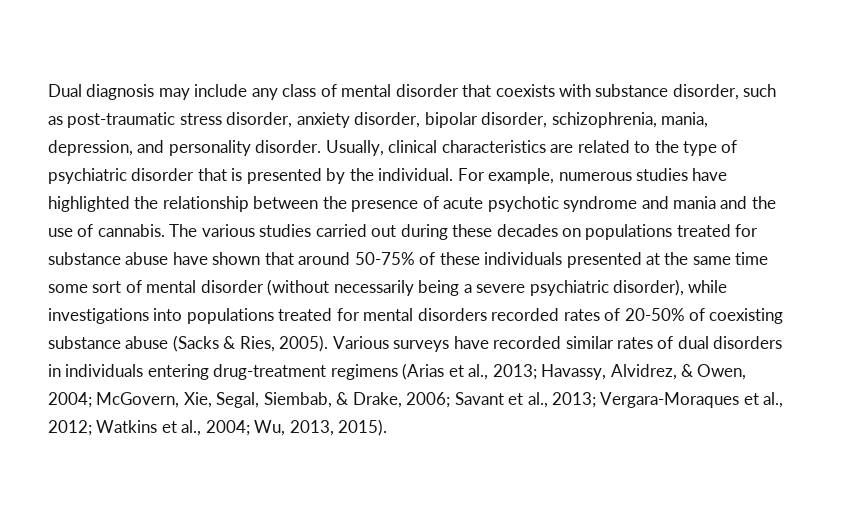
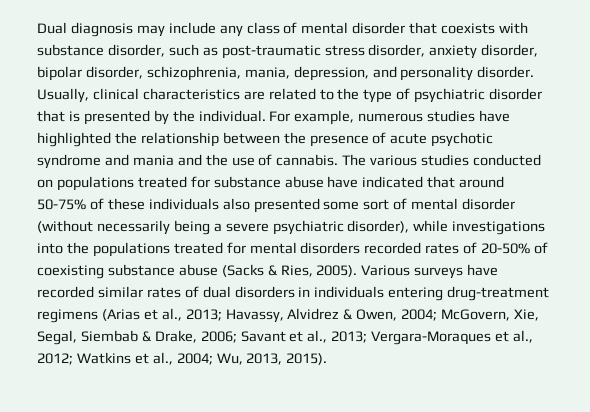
[315,224,558,240] carried out during these decades -> [473,154,542,166] conducted
[212,252,261,265] shown -> [362,176,424,188] indicated
[566,252,769,268] presented at the same time -> [222,198,320,213] also presented
(183, 314) none -> [66,242,89,254] the
[610,364,677,380] Alvidrez, -> [287,308,340,320] Alvidrez
[263,392,332,408] Siembab, -> [80,330,138,342] Siembab

